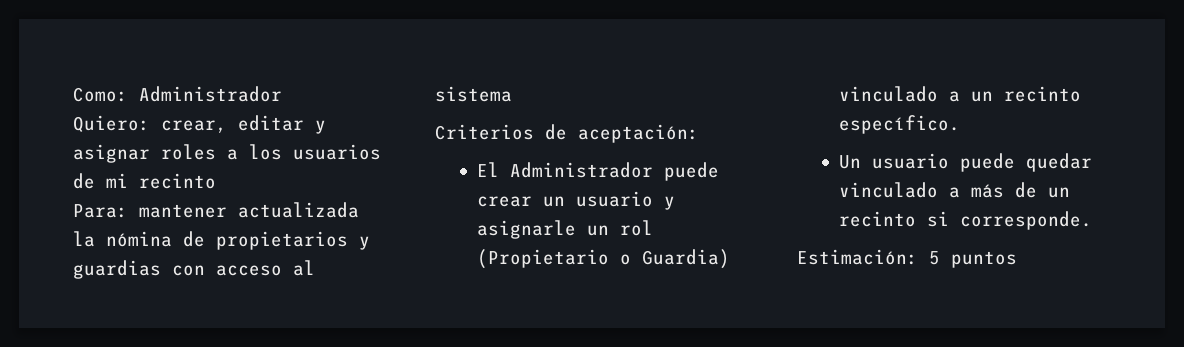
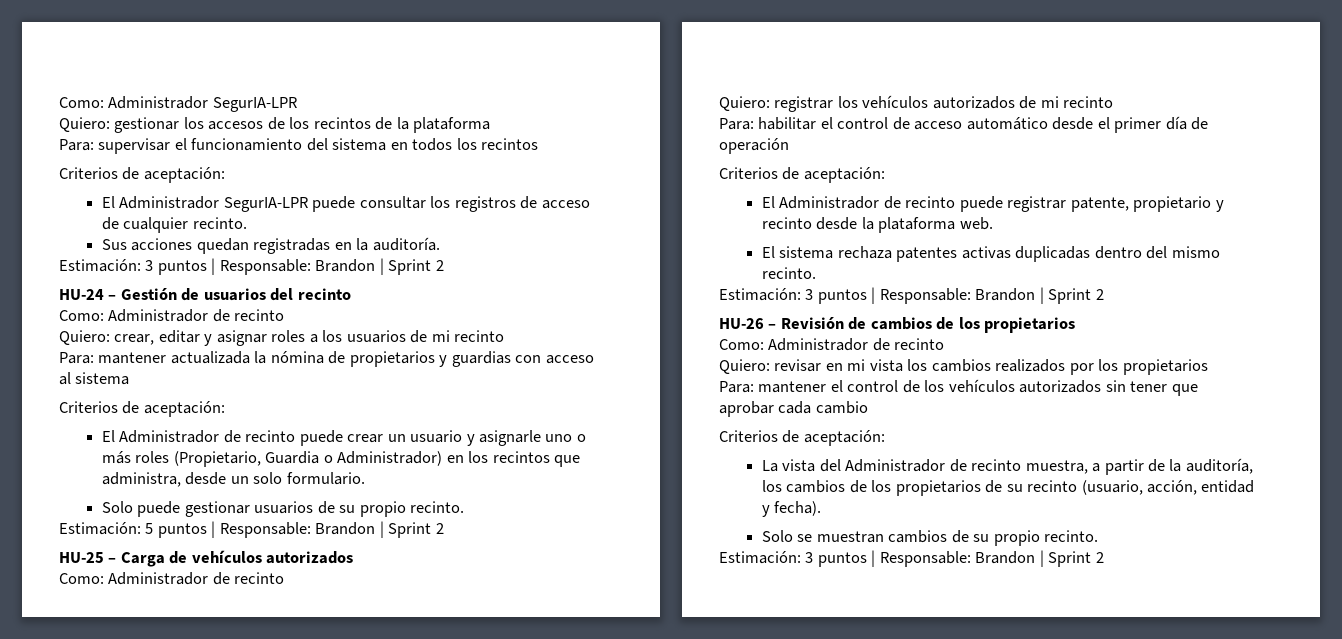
[73,86,282,102] Como: Administrador -> [59,96,297,112] [59,117,491,133] [59,138,539,154] [59,167,225,183] [101,196,590,212] [101,217,247,233] [101,237,440,254] [59,258,444,275] [59,288,351,301] [59,309,285,322] Como: Administrador SegurIA-LPR // Quiero: gestionar los accesos de los recintos de la plataforma // Para: supervisar el funcionamiento del sistema en todos los recintos // Criterios de aceptación: // El Administrador SegurIA-LPR puede consultar los registros de acceso de cualquier recinto. // Sus acciones quedan registradas en la auditoría. // Estimación: 3 puntos | Responsable: Brandon | Sprint 2 // HU-24 – Gestión de usuarios del recinto // Como: Administrador de recinto
(653, 170) none -> [223,430,296,443] de recinto
[586,220,653,236] [476,249,730,269] [838,86,1081,102] [838,115,960,134] [838,153,1092,172] [838,182,1070,198] [838,211,1092,230] [797,249,1017,268] un rol (Propietario o Guardia) vinculado a un recinto específico. // Un usuario puede quedar vinculado a más de un recinto si corresponde. // Estimación: 5 puntos -> [545,434,586,442] [101,451,580,467] [101,472,365,487] [101,501,465,517] [59,521,444,538] [59,550,354,567] [59,572,285,585] [719,95,1114,112] [719,116,1209,133] [719,138,789,154] [719,167,885,183] [761,196,1224,212] [761,217,993,233] [761,246,1220,262] [761,267,816,279] [719,287,1104,304] [719,317,1076,333] [719,338,945,351] [719,359,1208,375] [719,379,1198,396] [719,401,868,417] [719,430,885,446] [761,458,1253,475] [761,480,1255,496] [761,501,822,517] [761,530,1099,546] [719,550,1104,567] uno o más roles (Propietario, Guardia o Administrador) en los recintos que administra, desde un solo formulario. // Solo puede gestionar usuarios de su propio recinto. // Estimación: 5 puntos | Responsable: Brandon | Sprint 2 // HU-25 – Carga de vehículos autorizados // Como: Administrador de recinto // Quiero: registrar los vehículos autorizados de mi recinto // Para: habilitar el control de acceso automático desde el primer día de operación // Criterios de aceptación: // El Administrador de recinto puede registrar patente, propietario y recinto desde la plataforma web. // El sistema rechaza patentes activas duplicadas dentro del mismo recinto. // Estimación: 3 puntos | Responsable: Brandon | Sprint 2 // HU-26 – Revisión de cambios de los propietarios // Como: Administrador de recinto // Quiero: revisar en mi vista los cambios realizados por los propietarios // Para: mantener el control de los vehículos autorizados sin tener que aprobar cada cambio // Criterios de aceptación: // La vista del Administrador de recinto muestra, a partir de la auditoría, los cambios de los propietarios de su recinto (usuario, acción, entidad y fecha). // Solo se muestran cambios de su propio recinto. // Estimación: 3 puntos | Responsable: Brandon | Sprint 2

